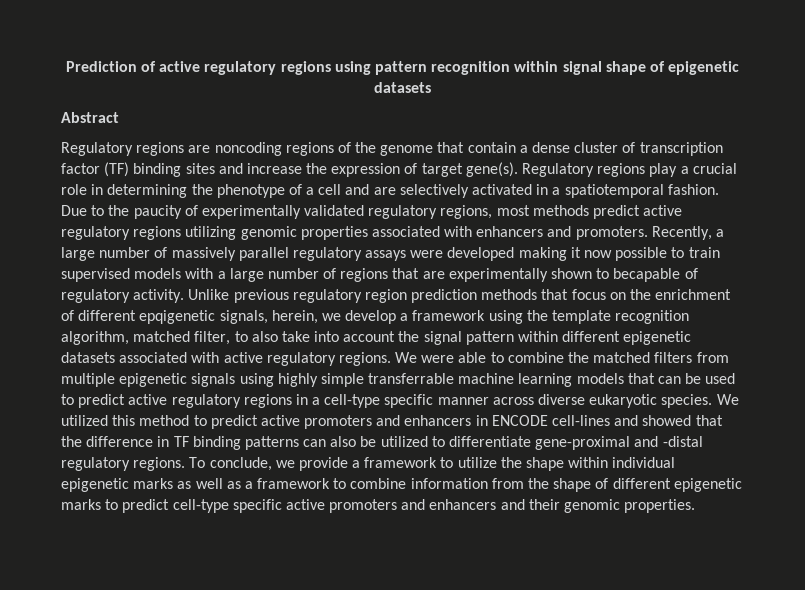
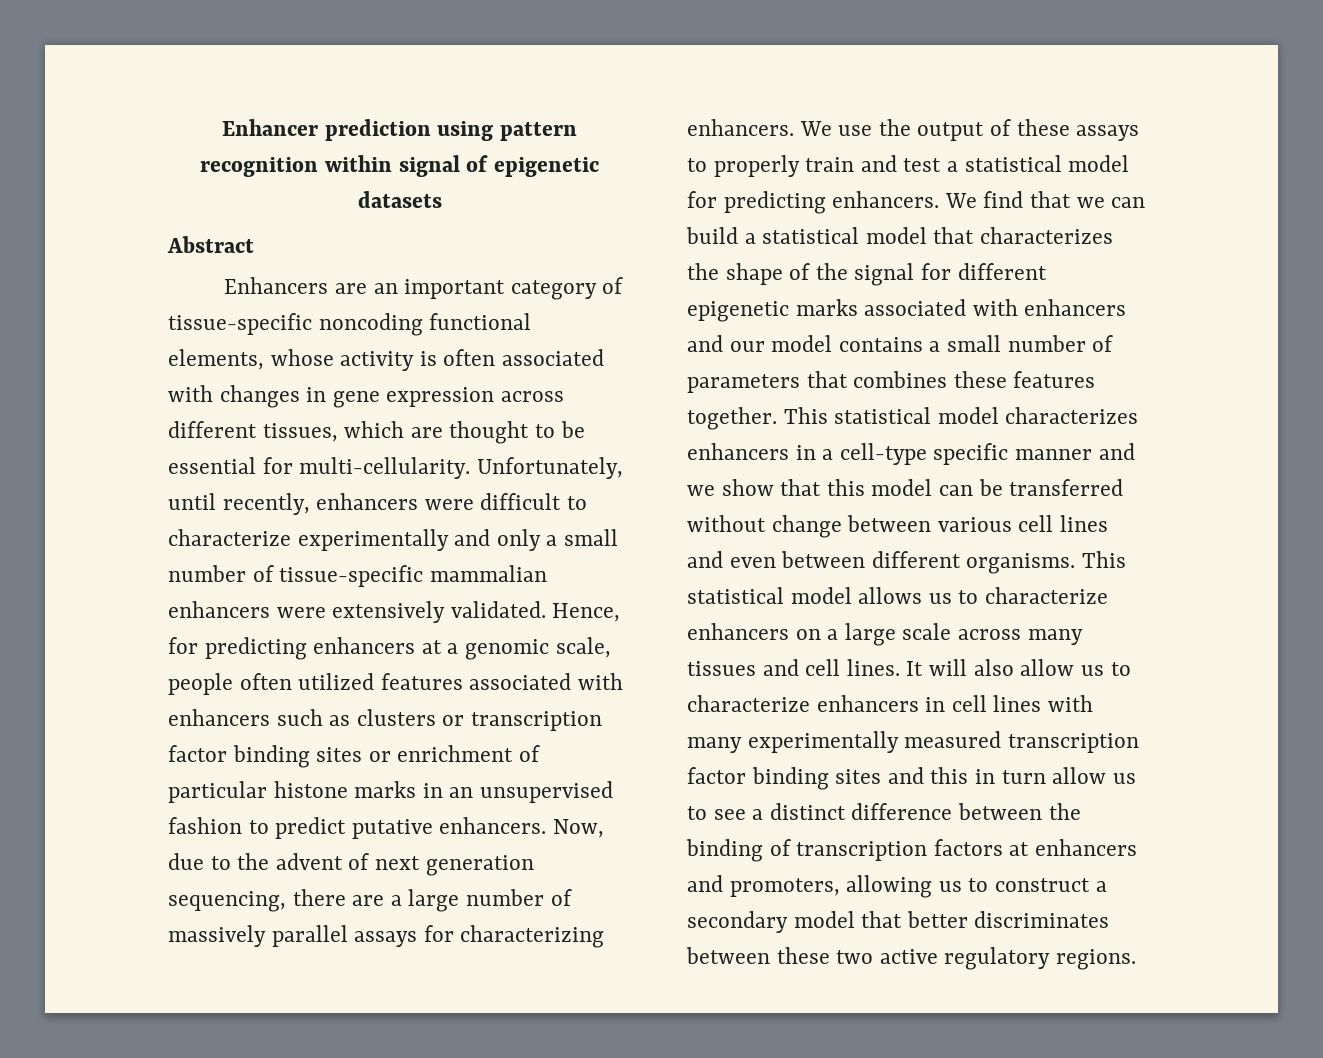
[65,61,331,75] Prediction of active regulatory regions -> [222,119,431,141] Enhancer prediction
[605,61,646,75] shape -> (460, 166) none
[61,142,723,156] [61,162,737,177] [61,184,719,198] [61,205,683,219] [61,226,712,240] Regulatory regions are noncoding regions of the genome that contain a dense cluster of transcription factor (TF) binding sites and increase the expression of target gene(s). Regulatory regions play a crucial role in determining the phenotype of a cell and are selectively activated in a spatiotemporal fashion. Due to the paucity of experimentally validated regulatory regions, most methods predict active regulatory regions utilizing genomic properties associated with enhancers and promoters. Recently, -> [224,277,624,300] [168,313,532,336] [168,349,605,371] [168,385,565,408] [168,421,585,444] [168,457,623,479] [168,493,588,515] [168,529,619,551] [168,565,547,587] [168,601,621,623] [168,637,611,660] [168,673,624,695] [168,709,603,731] [168,745,541,768] [168,781,614,803] [168,817,605,839] [168,853,534,876] [168,889,385,912] Enhancers are an important category of tissue-specific noncoding functional elements, whose activity is often associated with changes in gene expression across different tissues, which are thought to be essential for multi-cellularity. Unfortunately, until recently, enhancers were difficult to characterize experimentally and only a small number of tissue-specific mammalian enhancers were extensively validated. Hence, for predicting enhancers at a genomic scale, people often utilized features associated with enhancers such as clusters or transcription factor binding sites or enrichment of particular histone marks in an unsupervised fashion to predict putative enhancers. Now, due to the advent of next generation sequencing, there are
[292,247,720,261] [61,268,698,282] [61,289,732,303] [61,310,690,324] [61,331,692,345] [61,352,729,366] [61,373,736,387] [61,394,292,408] regulatory assays were developed making it now possible to train supervised models with a large number of regions that are experimentally shown to becapable of regulatory activity. Unlike previous regulatory region prediction methods that focus on the enrichment of different epqigenetic signals, herein, we develop a framework using the template recognition algorithm, matched filter, to also take into account the signal pattern within different epigenetic datasets associated with active regulatory regions. We were able to combine the matched filters from multiple epigenetic signals using highly simple transferrable machine learning models that can be used to predict active regulatory regions -> [354,925,605,948] [687,119,1140,141] [687,155,1130,177] [687,191,1146,214] [686,227,1114,244] [687,263,1047,286] [687,299,1127,322] [687,335,1114,352] [687,371,1096,393] [687,407,1139,430] [687,443,789,460] assays for characterizing enhancers. We use the output of these assays to properly train and test a statistical model for predicting enhancers. We find that we can build a statistical model that characterizes the shape of the signal for different epigenetic marks associated with enhancers and our model contains a small number of parameters that combines these features together. This statistical model characterizes enhancers
[492,394,739,408] [61,415,723,429] [61,436,703,450] [61,457,676,471] [61,478,742,492] [61,499,696,513] across diverse eukaryotic species. We utilized this method to predict active promoters and enhancers in ENCODE cell-lines and showed that the difference in TF binding patterns can also be utilized to differentiate gene-proximal and -distal regulatory regions. To conclude, we provide a framework to utilize the shape within individual epigenetic marks as well as a framework to combine information from the shape of different epigenetic marks to predict cell-type specific active promoters and enhancers and their genomic properties. -> [1098,443,1135,460] [687,479,1124,496] [687,515,1109,538] [687,551,1127,574] [687,587,1109,604] [687,623,1083,646] [687,659,1131,676] [687,695,1094,712] [687,731,1139,753] [687,767,1136,790] [687,803,1081,820] [686,839,1138,862] [687,875,1107,898] [687,911,1110,933] [686,947,1137,970] and we show that this model can be transferred without change between various cell lines and even between different organisms. This statistical model allows us to characterize enhancers on a large scale across many tissues and cell lines. It will also allow us to characterize enhancers in cell lines with many experimentally measured transcription factor binding sites and this in turn allow us to see a distinct difference between the binding of transcription factors at enhancers and promoters, allowing us to construct a secondary model that better discriminates between these two active regulatory regions.

